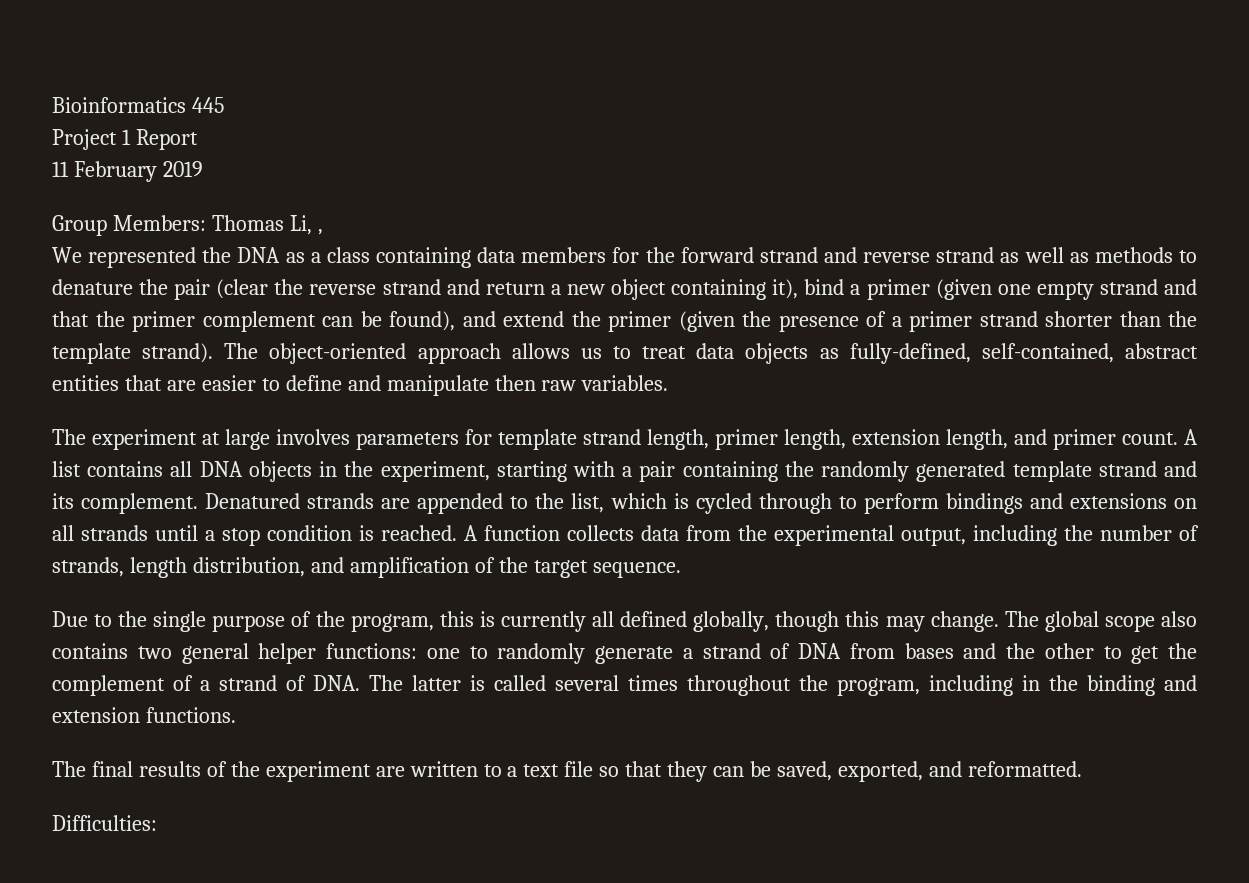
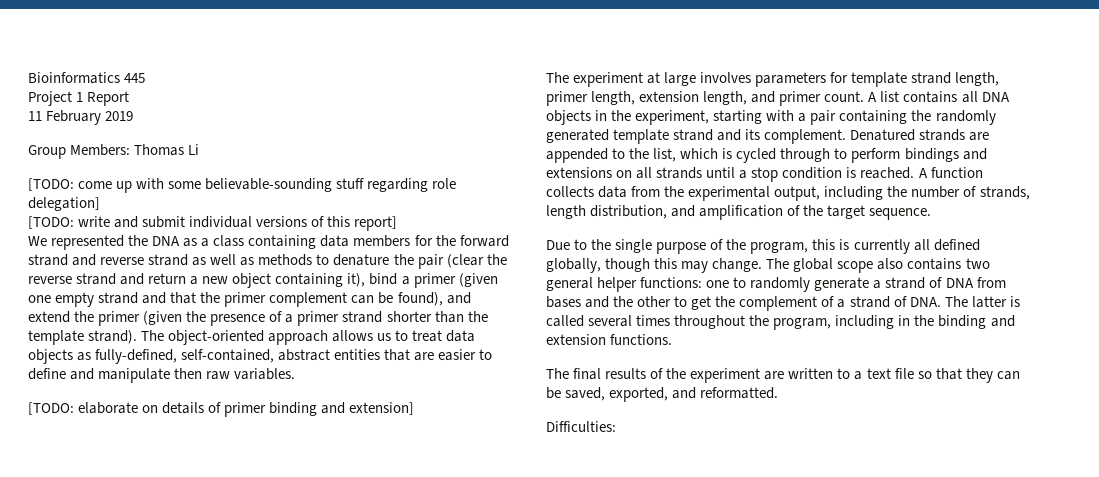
[289,215,323,235] Li, , -> [188,144,200,155] [28,178,457,193] [28,197,100,211] [28,216,398,231] Li // [TODO: come up with some believable-sounding stuff regarding role delegation] // [TODO: write and submit individual versions of this report]
(669, 383) none -> [28,402,415,417] // [TODO: elaborate on details of primer binding and extension]

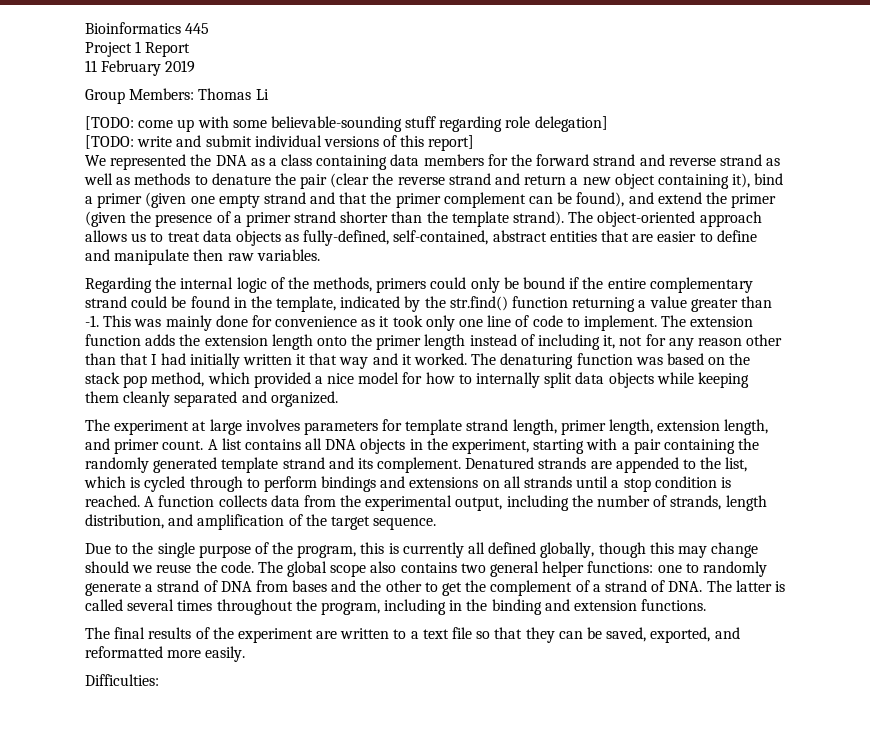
[28,402,415,417] [TODO: elaborate on details of primer binding and extension] -> [85,277,753,293] [85,296,772,312] [85,315,754,331] [85,334,783,350] [85,353,751,369] [85,372,749,388] [85,391,338,407] Regarding the internal logic of the methods, primers could only be bound if the entire complementary strand could be found in the template, indicated by the str.find() function returning a value greater than -1. This was mainly done for convenience as it took only one line of code to implement. The extension function adds the extension length onto the primer length instead of including it, not for any reason other than that I had initially written it that way and it worked. The denaturing function was based on the stack pop method, which provided a nice model for how to internally split data objects while keeping them cleanly separated and organized.
[712,258,763,272] change. -> [711,542,759,558] [85,561,254,573] change should we reuse the code.
[700,387,779,399] reformatted. -> [85,646,246,662] reformatted more easily.

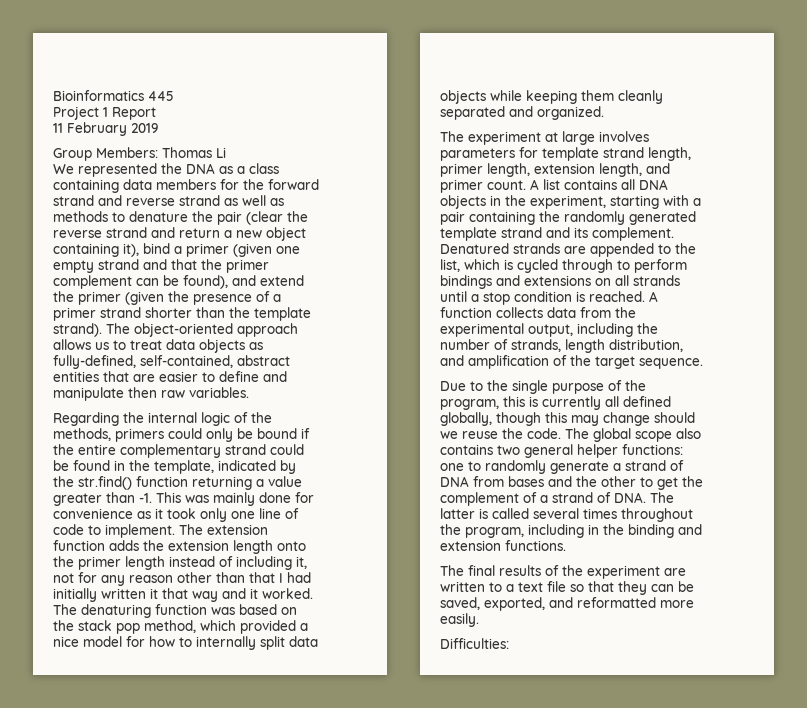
[85,116,608,132] [85,135,475,151] // [TODO: come up with some believable-sounding stuff regarding role delegation] // [TODO: write and submit individual versions of this report] -> (226, 152) none

